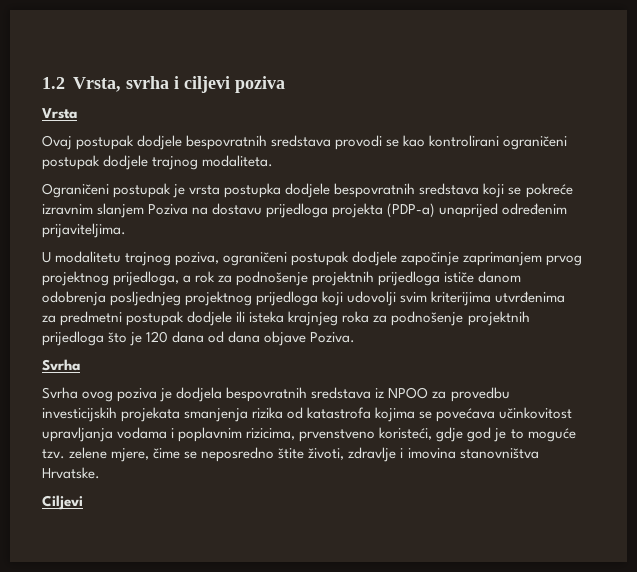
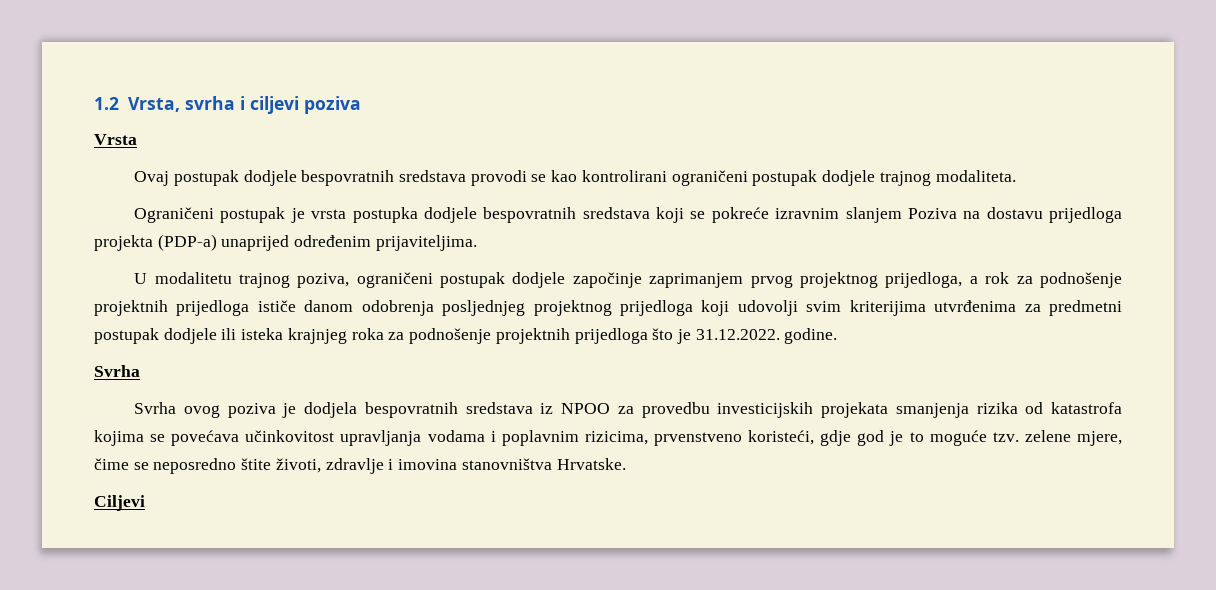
[146,331,356,346] 120 dana od dana objave Poziva. -> [695,328,838,344] 31.12.2022. godine.

